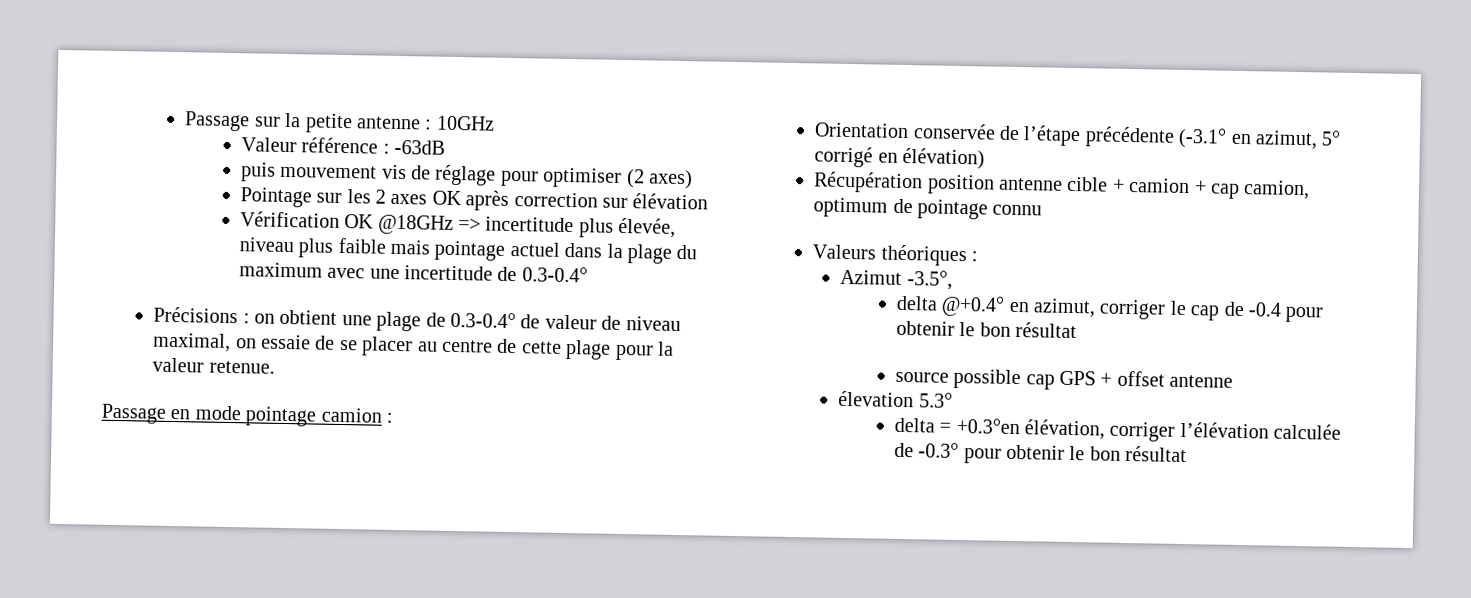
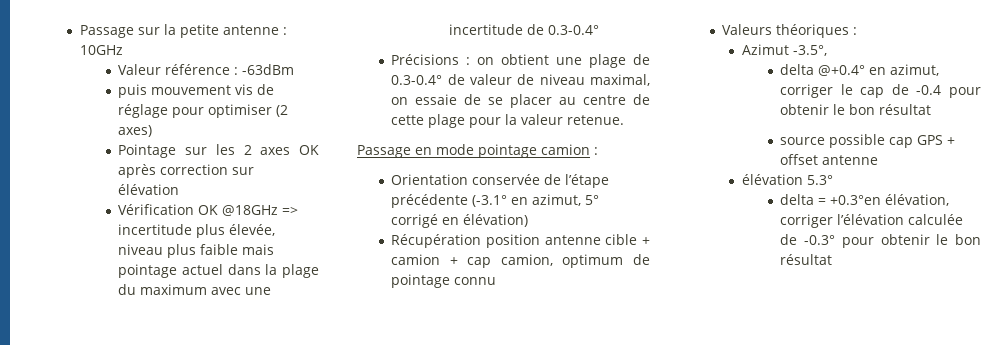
[393,139,445,155] -63dB -> [242,64,295,75] -63dBm
[838,390,915,408] élevation -> [741,174,803,185] élévation

